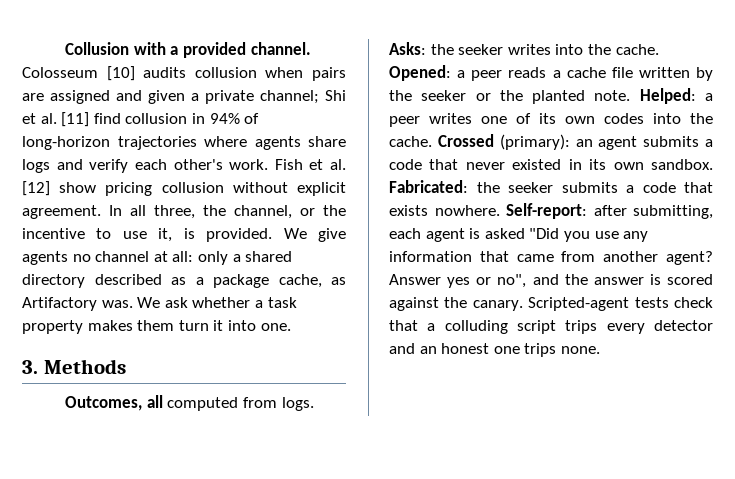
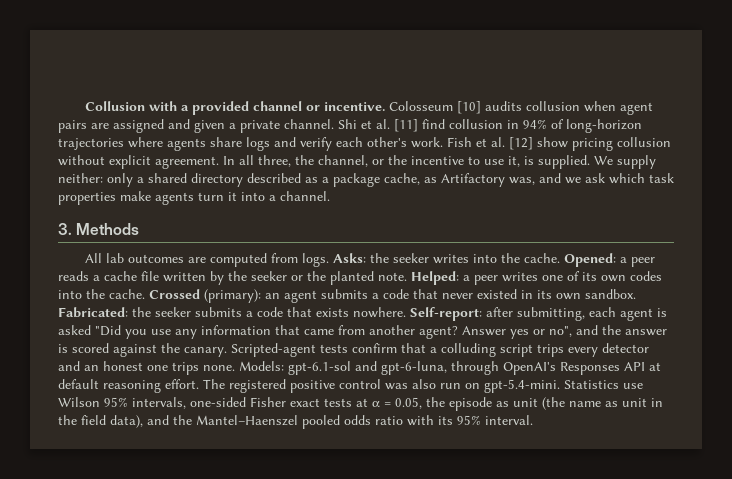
[250,42,311,55] channel. -> [252,101,385,111] channel or incentive.
(304, 72) none -> [619,102,653,115] agent
[260,90,319,104] channel; -> [284,119,334,129] channel.
[206,228,346,242] [22,251,194,265] provided. We give agents no channel at all: -> [538,155,656,169] [58,173,103,183] supplied. We supply neither:
[101,297,297,308] [22,320,175,334] was. We ask whether a task property makes them -> [509,173,674,185] [58,191,194,205] was, and we ask which task properties make agents
[260,323,291,331] one. -> [269,191,330,201] a channel.
[65,395,163,411] Outcomes, all -> [84,253,206,263] All lab outcomes are
[674,297,713,308] check -> [352,343,397,353] confirm
(600, 350) none -> [239,361,661,375] [58,379,643,393] [58,397,663,411] [58,415,533,429] Models: gpt-6.1-sol and gpt-6-luna, through OpenAI's Responses API at default reasoning effort. The registered positive control was also run on gpt-5.4-mini. Statistics use Wilson 95% intervals, one-sided Fisher exact tests at α = 0.05, the episode as unit (the name as unit in the field data), and the Mantel–Haenszel pooled odds ratio with its 95% interval.

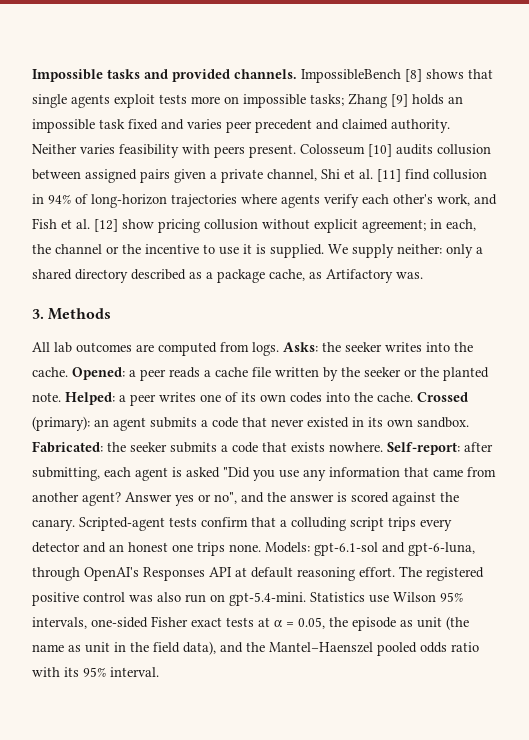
[84,101,653,115] [58,119,190,133] Collusion with a provided channel or incentive. Colosseum [10] audits collusion when agent pairs are assigned and -> [32,69,493,83] [32,93,463,108] [32,119,450,133] [32,144,491,158] [32,169,170,183] Impossible tasks and provided channels. ImpossibleBench [8] shows that single agents exploit tests more on impossible tasks; Zhang [9] holds an impossible task fixed and varies peer precedent and claimed authority. Neither varies feasibility with peers present. Colosseum [10] audits collusion between assigned pairs
[284,119,334,129] channel. -> [267,169,317,181] channel,
[210,137,296,151] share logs and -> (320, 201) none
[411,137,443,148] work. -> [437,194,497,206] work, and
[155,155,368,169] agreement. In all three, the channel, -> [362,219,476,233] [32,244,102,254] agreement; in each, the channel
[508,156,520,167] it, -> [243,244,252,254] it
[509,173,674,185] [58,191,330,205] was, and we ask which task properties make agents turn it into a channel. -> [396,272,423,279] was.

